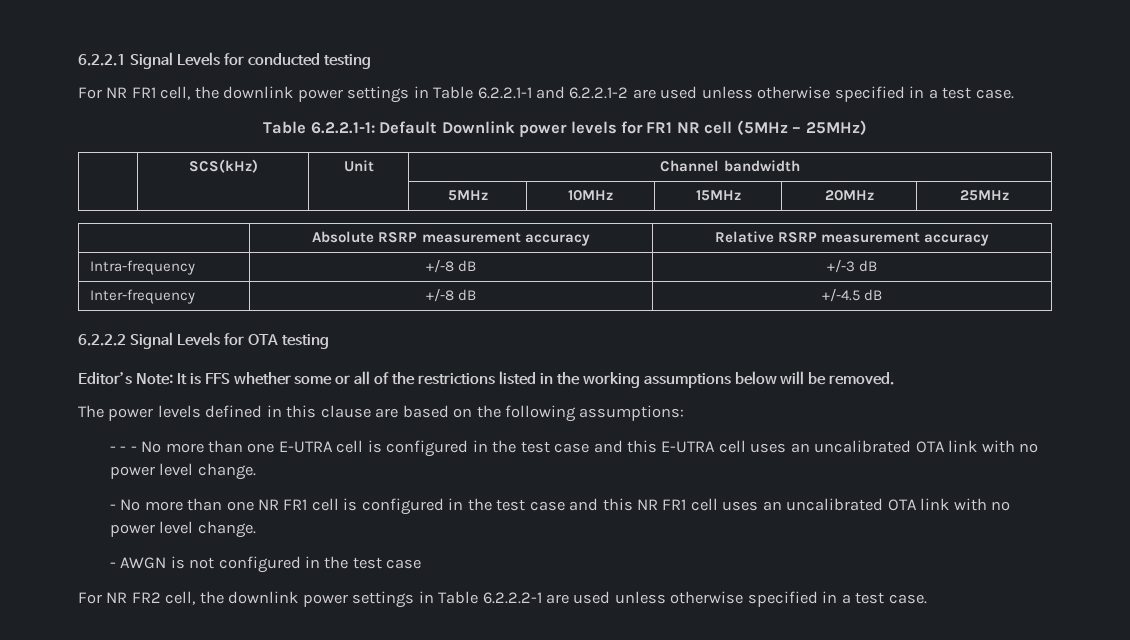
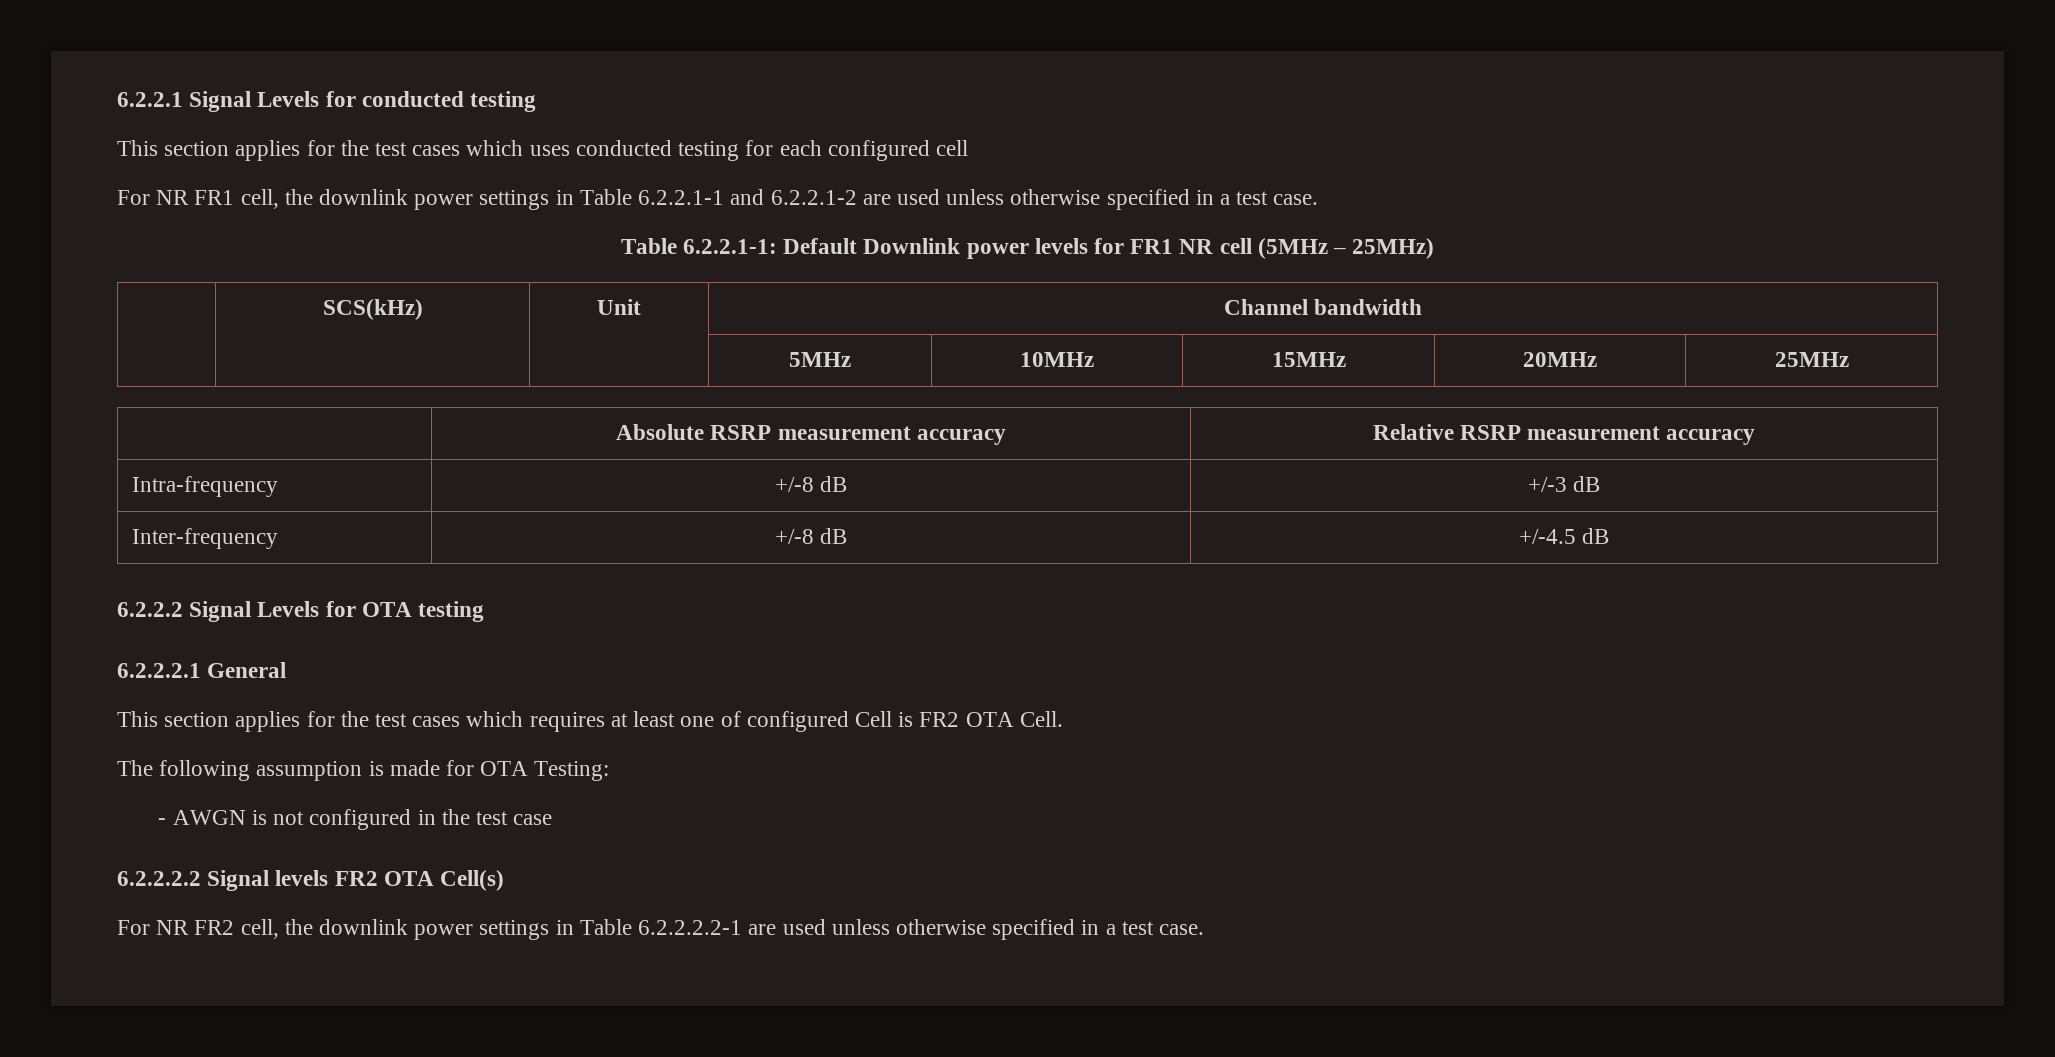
(371, 61) none -> [117,140,968,161] // This section applies for the test cases which uses conducted testing for each configured cell
[78,371,895,388] [78,405,685,422] [109,440,1039,457] [109,463,256,480] [109,498,1011,515] [109,521,256,538] Editor’s Note: It is FFS whether some or all of the restrictions listed in the working assumptions below will be removed. // The power levels defined in this clause are based on the following assumptions: // - - - No more than one E-UTRA cell is configured in the test case and this E-UTRA cell uses an uncalibrated OTA link with no power level change. // - No more than one NR FR1 cell is configured in the test case and this NR FR1 cell uses an uncalibrated OTA link with no power level change. -> [117,662,287,678] [117,711,1063,732] [117,760,610,781] 6.2.2.2.1 General // This section applies for the test cases which requires at least one of configured Cell is FR2 OTA Cell. // The following assumption is made for OTA Testing:
(422, 564) none -> [117,870,505,891] // 6.2.2.2.2 Signal levels FR2 OTA Cell(s)
[482,592,542,604] 6.2.2.2-1 -> [638,920,743,935] 6.2.2.2.2-1

